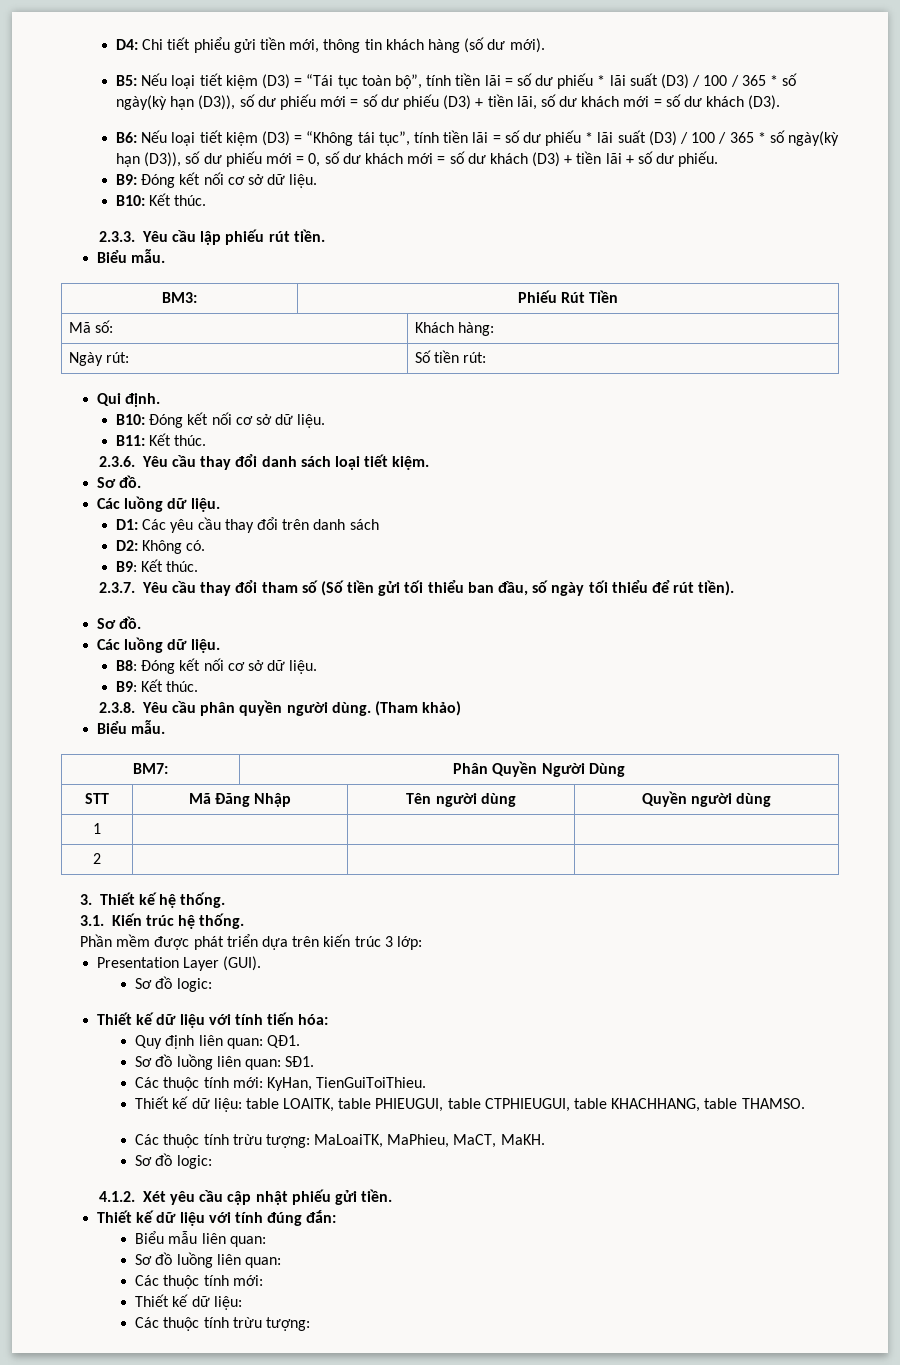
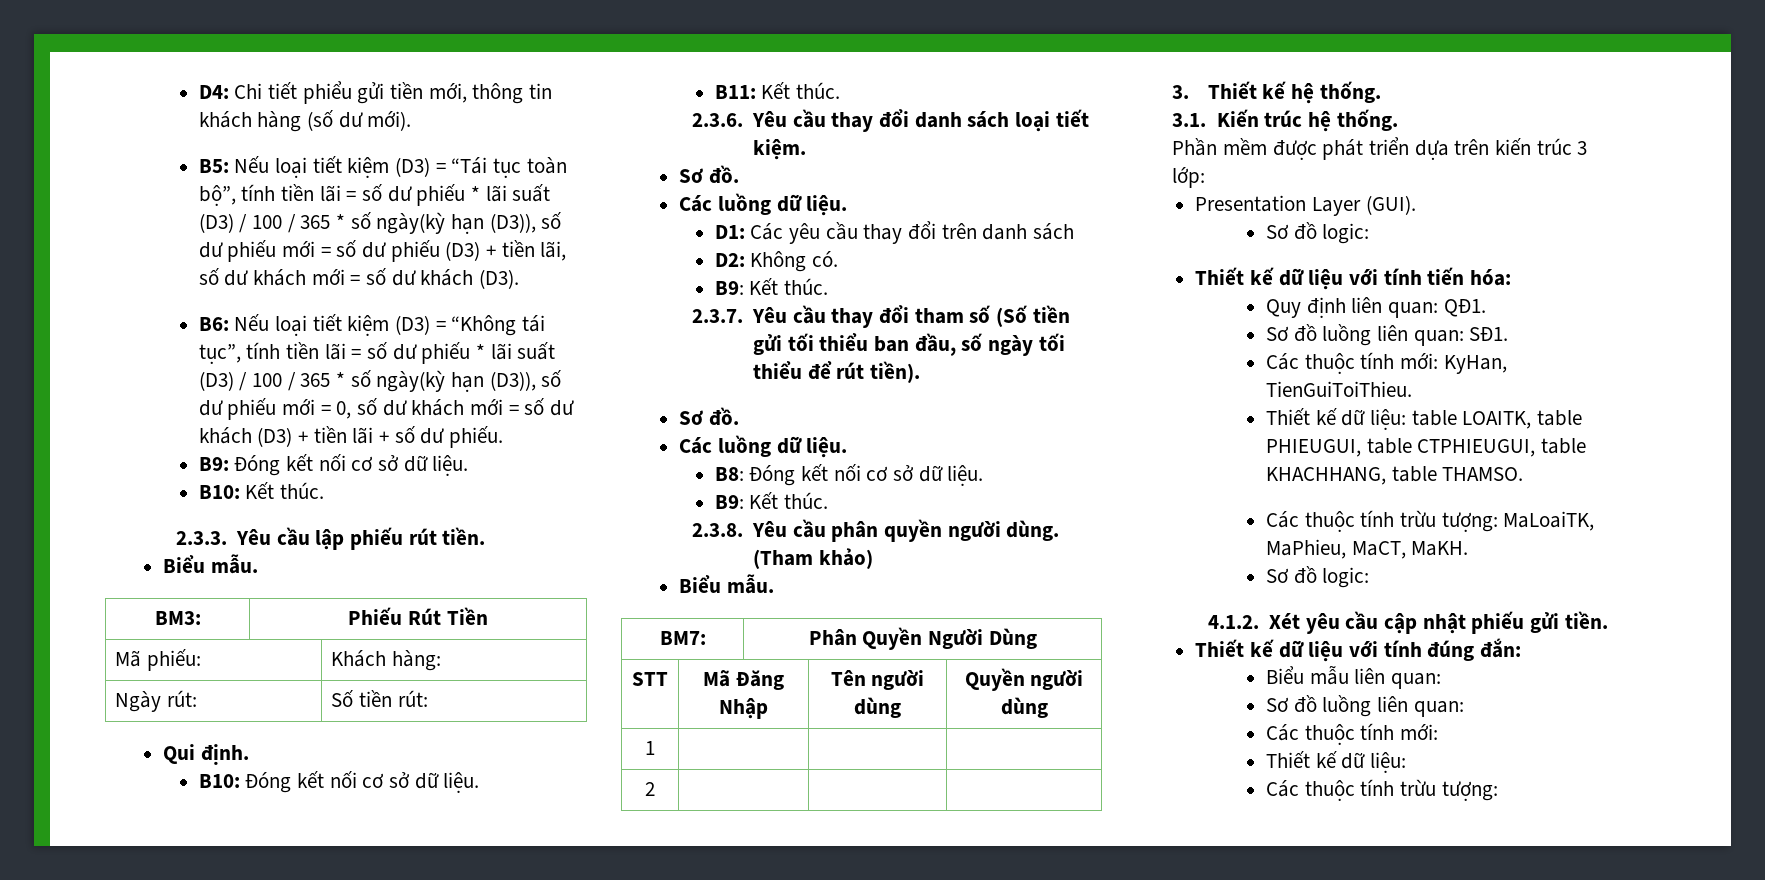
[94,320,113,333] số: -> [146,649,201,671] phiếu:

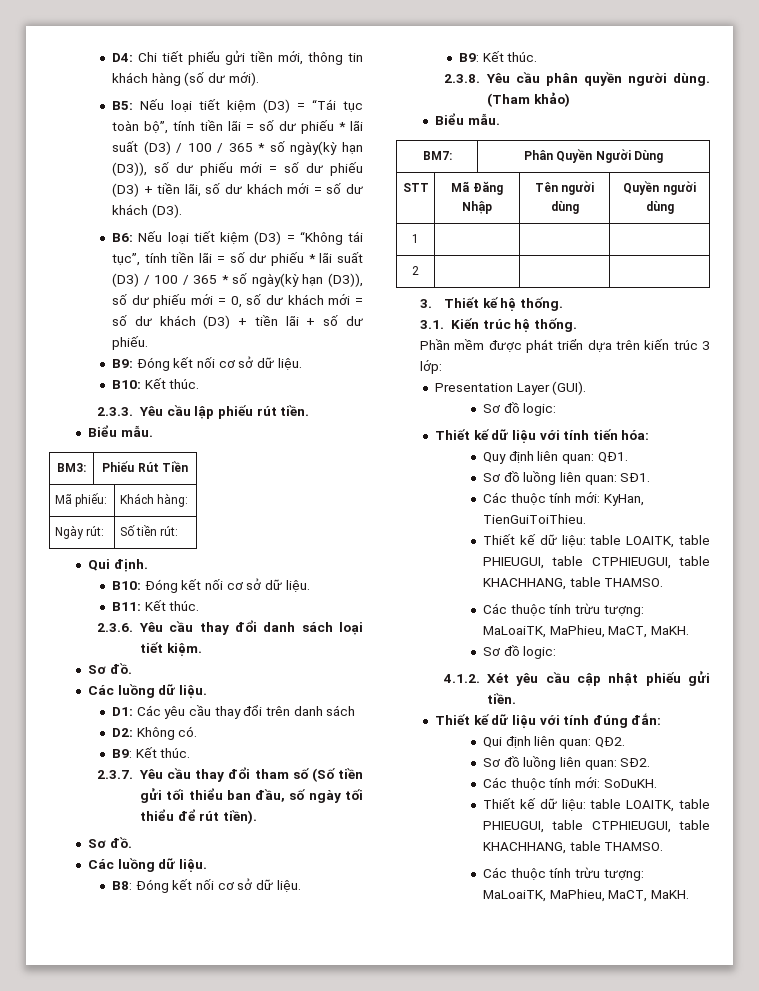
[1265,666,1441,689] [1265,695,1464,717] [1265,723,1438,745] [1265,751,1406,773] [1265,779,1498,801] Biểu mẫu liên quan: // Sơ đồ luồng liên quan: // Các thuộc tính mới: // Thiết kế dữ liệu: // Các thuộc tính trừu tượng: -> [483,736,625,749] [483,756,651,770] [483,777,657,790] [483,798,710,812] [483,820,710,833] [483,841,664,854] [483,867,644,881] [483,889,690,902] Qui định liên quan: QĐ2. // Sơ đồ luồng liên quan: SĐ2. // Các thuộc tính mới: SoDuKH. // Thiết kế dữ liệu: table LOAITK, table PHIEUGUI, table CTPHIEUGUI, table KHACHHANG, table THAMSO. // Các thuộc tính trừu tượng: MaLoaiTK, MaPhieu, MaCT, MaKH.

